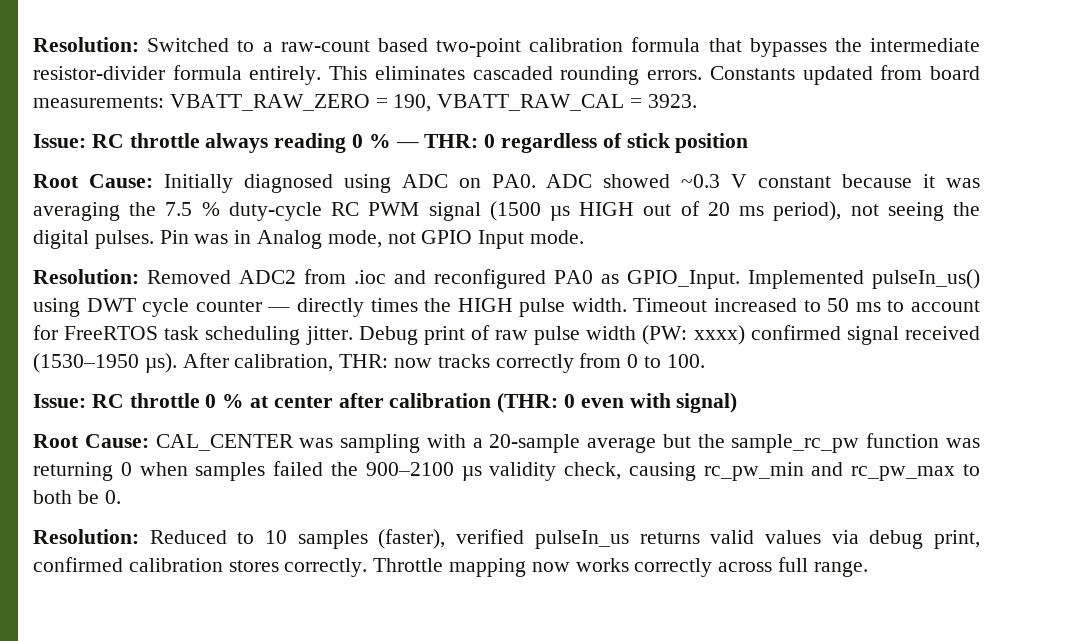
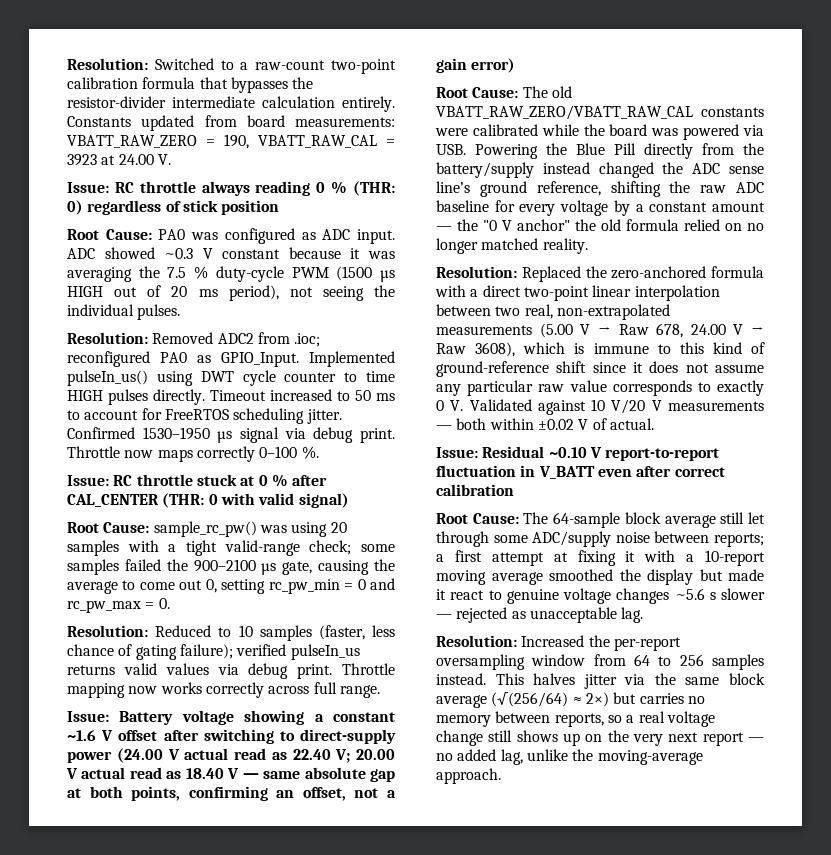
[377,38,428,52] based -> (326, 65) none
[869,38,980,52] [33,65,703,85] intermediate resistor-divider formula entirely. This eliminates cascaded rounding errors. -> [67,96,395,112] resistor-divider intermediate calculation entirely.
[647,94,697,108] 3923. -> [67,154,171,166] 3923 at 24.00 V.
[395,134,496,148] — THR: 0 -> [353,181,395,196] [67,200,83,215] (THR: 0)
[163,174,536,193] Initially diagnosed using ADC on PA0. -> [158,228,396,244] PA0 was configured as ADC input.
[331,202,481,221] RC PWM signal -> [291,267,329,278] PWM
[33,230,89,249] digital -> [67,304,134,316] individual
[159,230,585,249] Pin was in Analog mode, not GPIO Input mode. -> (181, 312) none
[354,270,426,284] .ioc and -> [294,333,321,347] .ioc;
[267,298,627,317] — directly times the HIGH pulse width. -> [344,371,395,382] [67,389,205,405] to time HIGH pulses directly.
[164,326,200,340] task -> (229, 414) none
[358,325,980,345] [33,353,705,373] [33,393,738,413] [33,433,980,453] [33,462,188,481] Debug print of raw pulse width (PW: xxxx) confirmed signal received (1530–1950 µs). After calibration, THR: now tracks correctly from 0 to 100. // Issue: RC throttle 0 % at center after calibration (THR: 0 even with signal) // Root Cause: CAL_CENTER was sampling with a 20-sample average but the sample_rc_pw function was returning 0 when -> [67,427,395,443] [67,446,319,462] [67,474,328,487] [67,493,349,508] [67,521,347,537] [67,540,395,556] Confirmed 1530–1950 µs signal via debug print. Throttle now maps correctly 0–100 %. // Issue: RC throttle stuck at 0 % after CAL_CENTER (THR: 0 with valid signal) // Root Cause: sample_rc_pw() was using 20 samples with a tight valid-range check; some
[489,462,981,481] [33,490,99,504] validity check, causing rc_pw_min and rc_pw_max to both be -> [282,559,395,575] [67,578,396,594] [67,600,155,613] gate, causing the average to come out 0, setting rc_pw_min = 0 and rc_pw_max =
[378,529,446,549] (faster), -> [318,625,395,640] [67,644,233,660] (faster, less chance of gating failure);
[934,530,981,549] [33,557,368,577] print, confirmed calibration stores correctly. -> [297,664,333,679] print.
(868, 569) none -> [67,710,396,725] [67,729,397,744] [67,748,395,763] [66,767,396,782] [67,786,396,801] [436,58,516,73] [436,86,572,98] [436,105,764,120] [435,124,764,140] [436,143,764,159] [436,162,764,178] [436,181,764,197] [436,200,765,216] [436,219,764,231] [436,238,588,254] [436,266,764,282] [435,285,720,301] [436,304,670,320] [436,323,764,338] [436,342,765,357] [436,361,764,377] [436,380,764,396] [436,399,764,415] [436,418,654,430] [436,446,720,461] [436,465,725,479] [436,484,514,496] [436,512,765,528] [436,531,764,547] [436,550,765,566] [436,569,764,585] [436,588,765,604] [436,607,644,623] [436,635,681,651] [436,654,764,670] [436,673,765,689] [436,692,705,708] [436,711,715,727] [436,730,764,746] [436,749,703,765] [436,768,501,784] // Issue: Battery voltage showing a constant ~1.6 V offset after switching to direct-supply power (24.00 V actual read as 22.40 V; 20.00 V actual read as 18.40 V — same absolute gap at both points, confirming an offset, not a gain error) // Root Cause: The old VBATT_RAW_ZERO/VBATT_RAW_CAL constants were calibrated while the board was powered via USB. Powering the Blue Pill directly from the battery/supply instead changed the ADC sense line’s ground reference, shifting the raw ADC baseline for every voltage by a constant amount — the "0 V anchor" the old formula relied on no longer matched reality. // Resolution: Replaced the zero-anchored formula with a direct two-point linear interpolation between two real, non-extrapolated measurements (5.00 V → Raw 678, 24.00 V → Raw 3608), which is immune to this kind of ground-reference shift since it does not assume any particular raw value corresponds to exactly 0 V. Validated against 10 V/20 V measurements — both within ±0.02 V of actual. // Issue: Residual ~0.10 V report-to-report fluctuation in V_BATT even after correct calibration // Root Cause: The 64-sample block average still let through some ADC/supply noise between reports; a first attempt at fixing it with a 10-report moving average smoothed the display but made it react to genuine voltage changes ~5.6 s slower — rejected as unacceptable lag. // Resolution: Increased the per-report oversampling window from 64 to 256 samples instead. This halves jitter via the same block average (√(256/64) ≈ 2×) but carries no memory between reports, so a real voltage change still shows up on the very next report — no added lag, unlike the moving-average approach.

